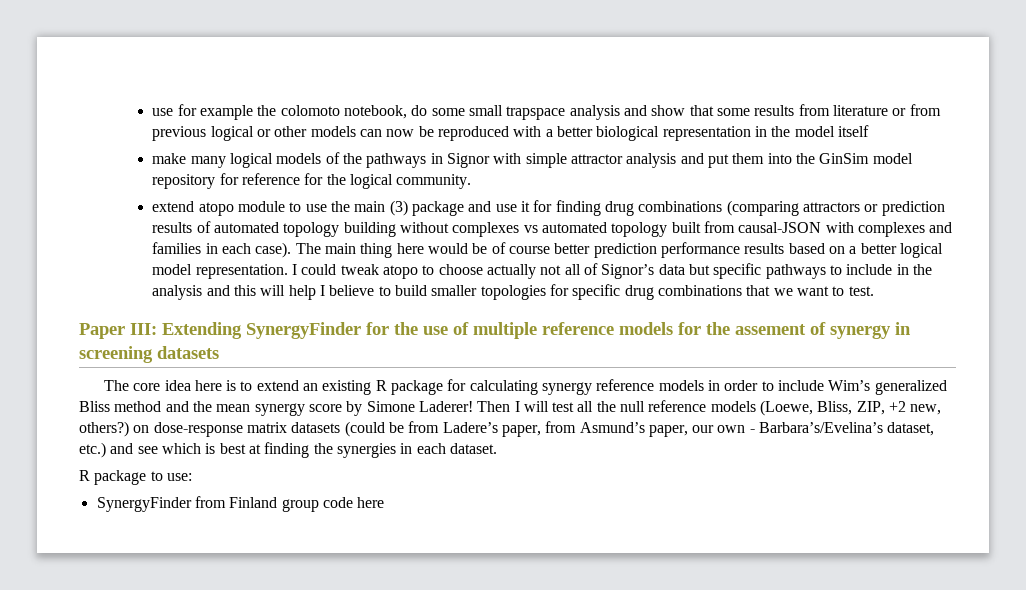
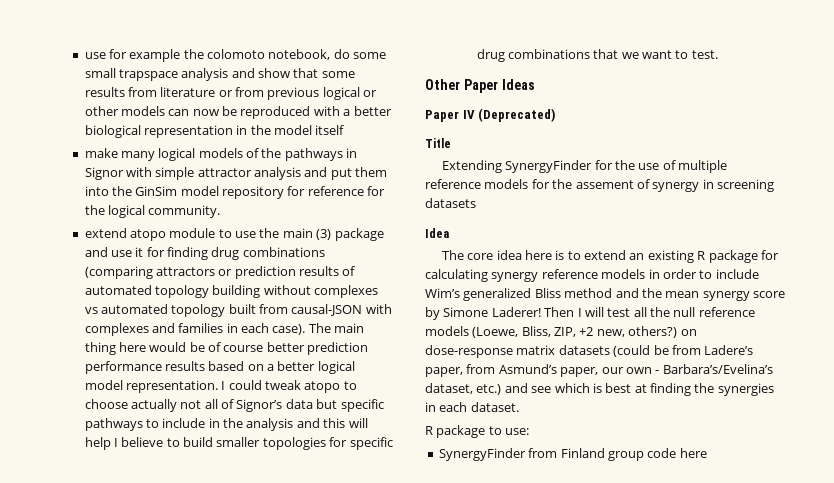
[79,323,157,339] Paper III: -> [425,79,535,93] [425,108,556,122] [425,138,451,148] Other Paper Ideas // Paper IV (Deprecated) // Title //
(219, 352) none -> [425,228,449,238] // Idea

